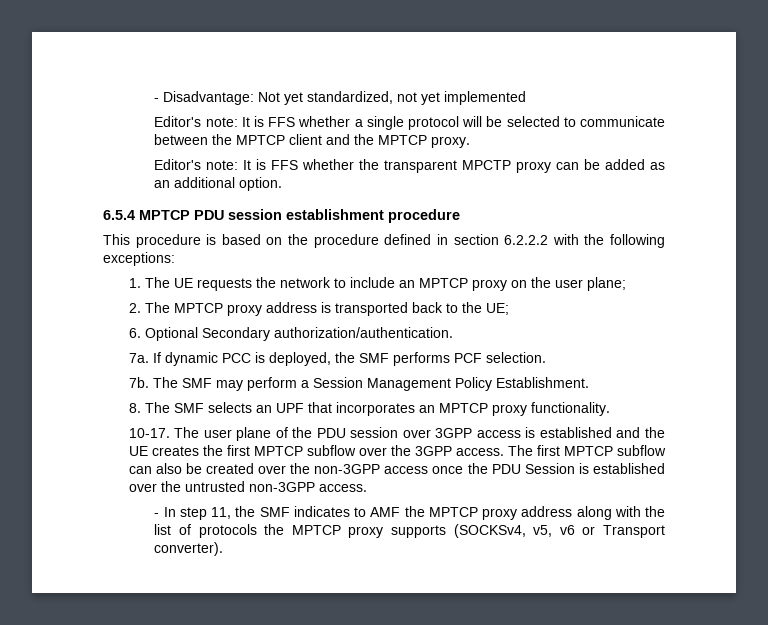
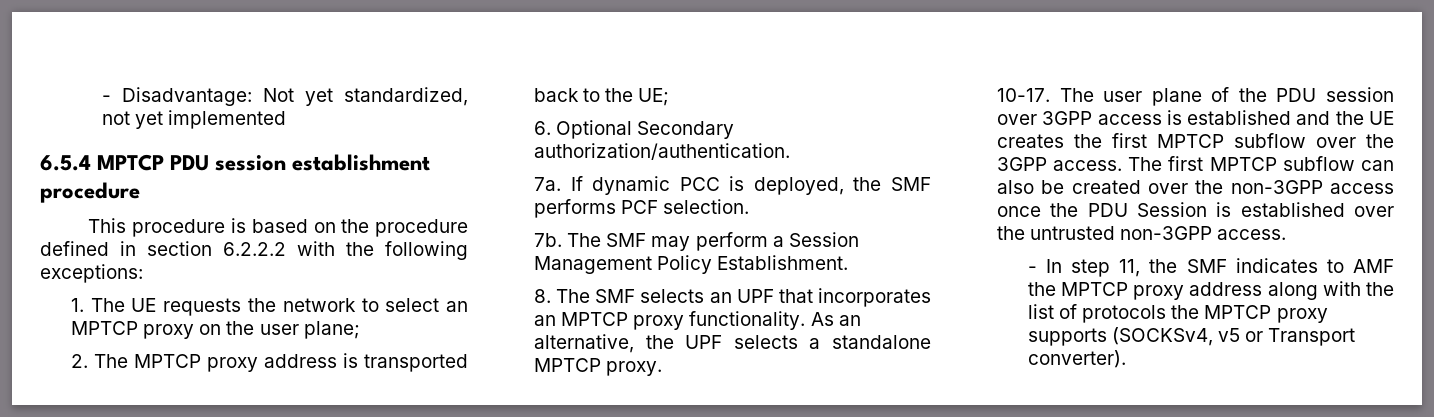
[154,116,666,130] [154,134,471,148] [154,159,666,173] [154,177,283,191] // Editor's note: It is FFS whether a single protocol will be selected to communicate between the MPTCP client and the MPTCP proxy. // Editor's note: It is FFS whether the transparent MPCTP proxy can be added as an additional option. -> (287, 119) none
[349,277,395,288] include -> [385,298,440,312] select
(610, 409) none -> [810,312,861,326] [533,334,932,353] [533,358,663,376] As an alternative, the UPF selects a standalone MPTCP proxy.
[533,525,575,537] v5, v6 -> [1218,328,1241,342] v5

